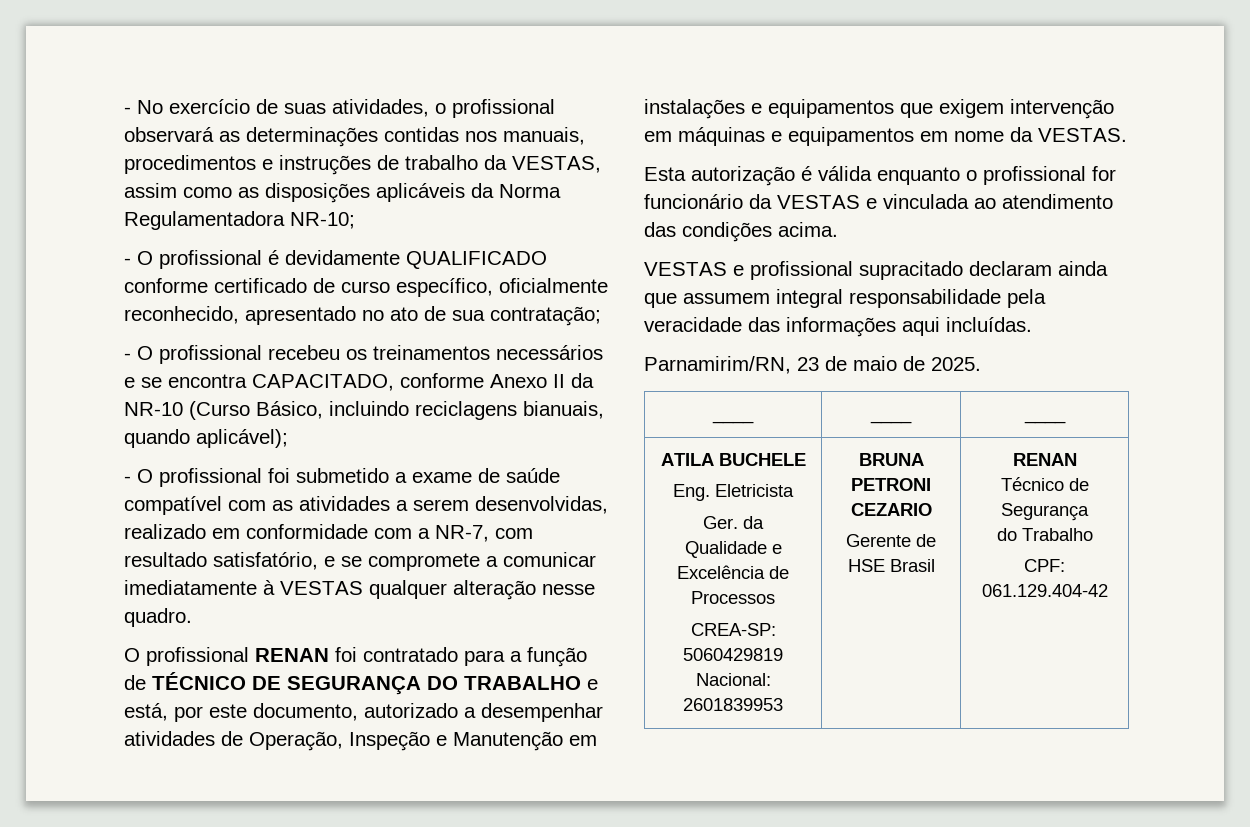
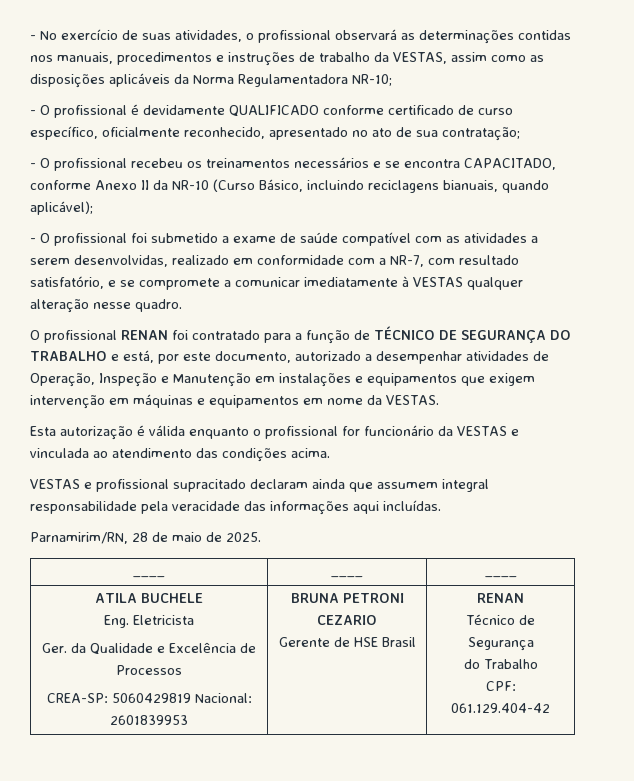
[797,357,819,371] 23 -> [132,532,148,542] 28

